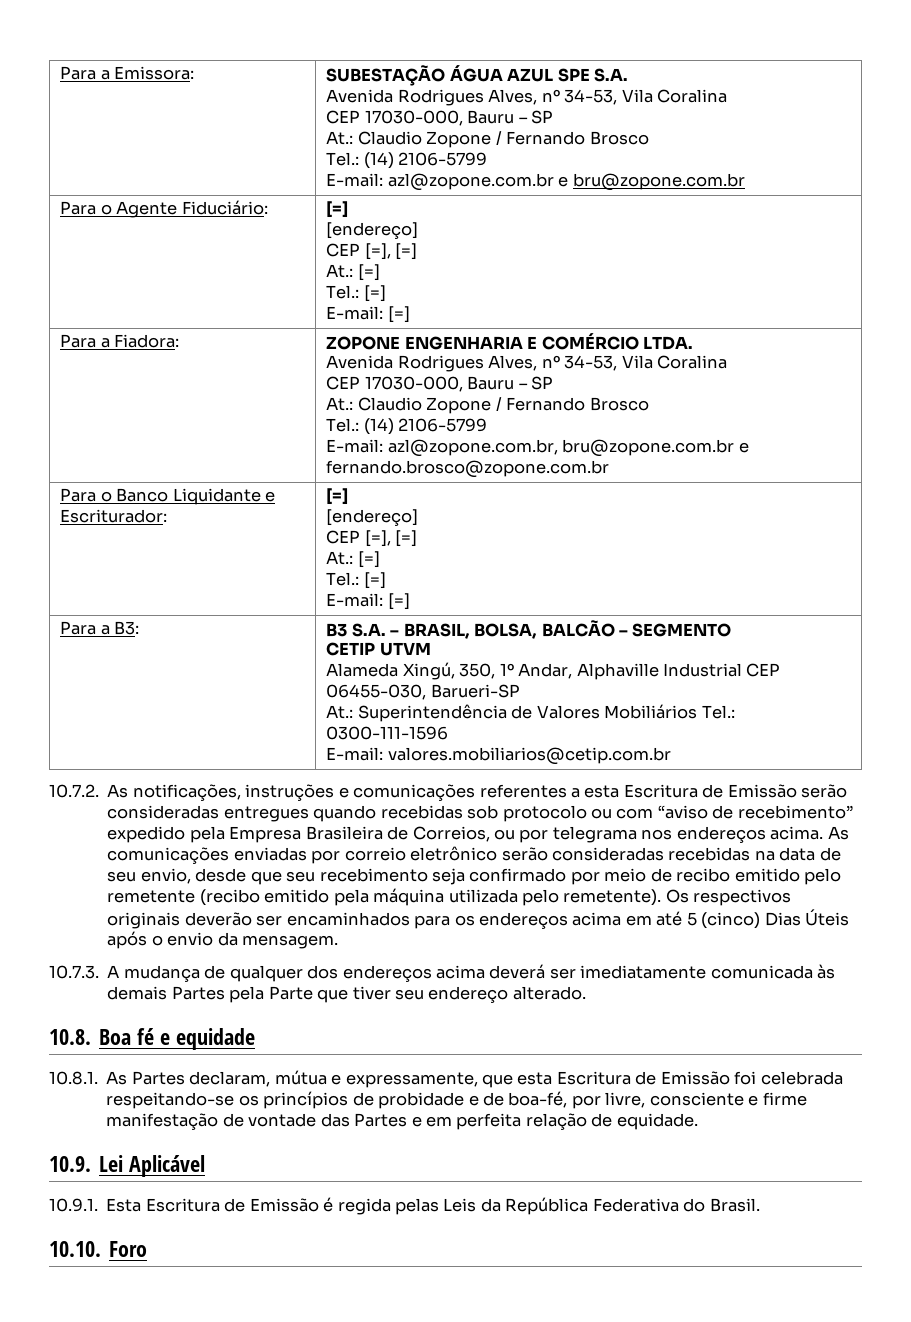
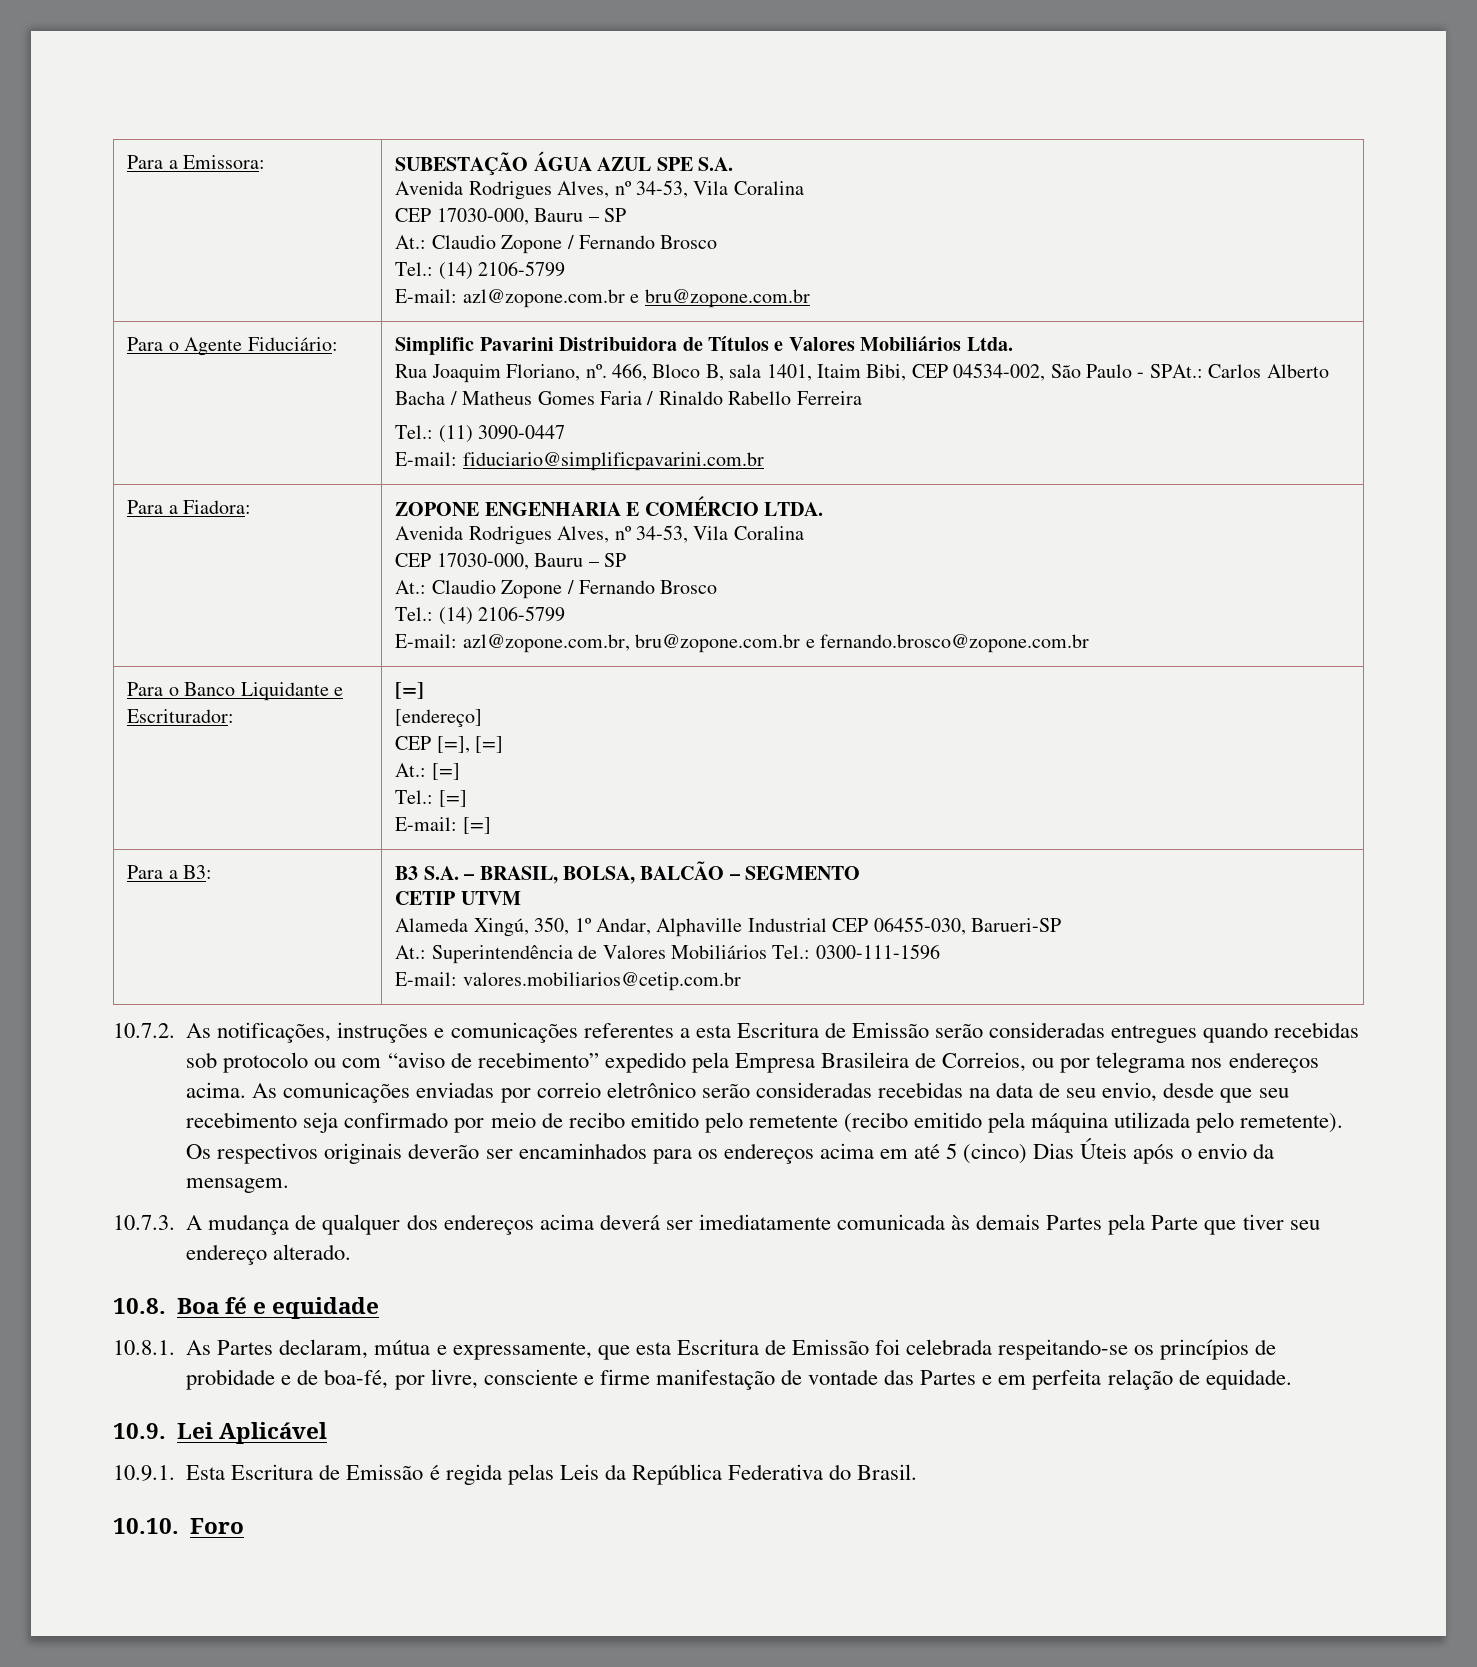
[326,201,349,218] [326,222,419,239] [326,243,418,260] [326,264,380,281] [326,285,386,302] [326,306,410,323] [=] // [endereço] // CEP [=], [=] // At.: [=] // Tel.: [=] // E-mail: [=] -> [395,335,1013,355] [395,363,1329,383] [395,391,862,405] [395,425,566,443] [395,452,764,471] Simplific Pavarini Distribuidora de Títulos e Valores Mobiliários Ltda. // Rua Joaquim Floriano, nº. 466, Bloco B, sala 1401, Itaim Bibi, CEP 04534-002, São Paulo - SPAt.: Carlos Alberto Bacha / Matheus Gomes Faria / Rinaldo Rabello Ferreira // Tel.: (11) 3090-0447 // E-mail: fiduciario@simplificpavarini.com.br

